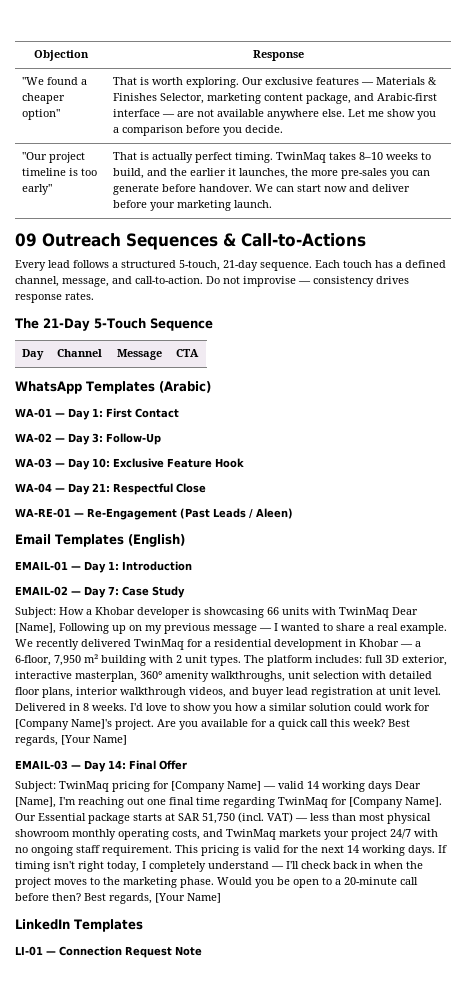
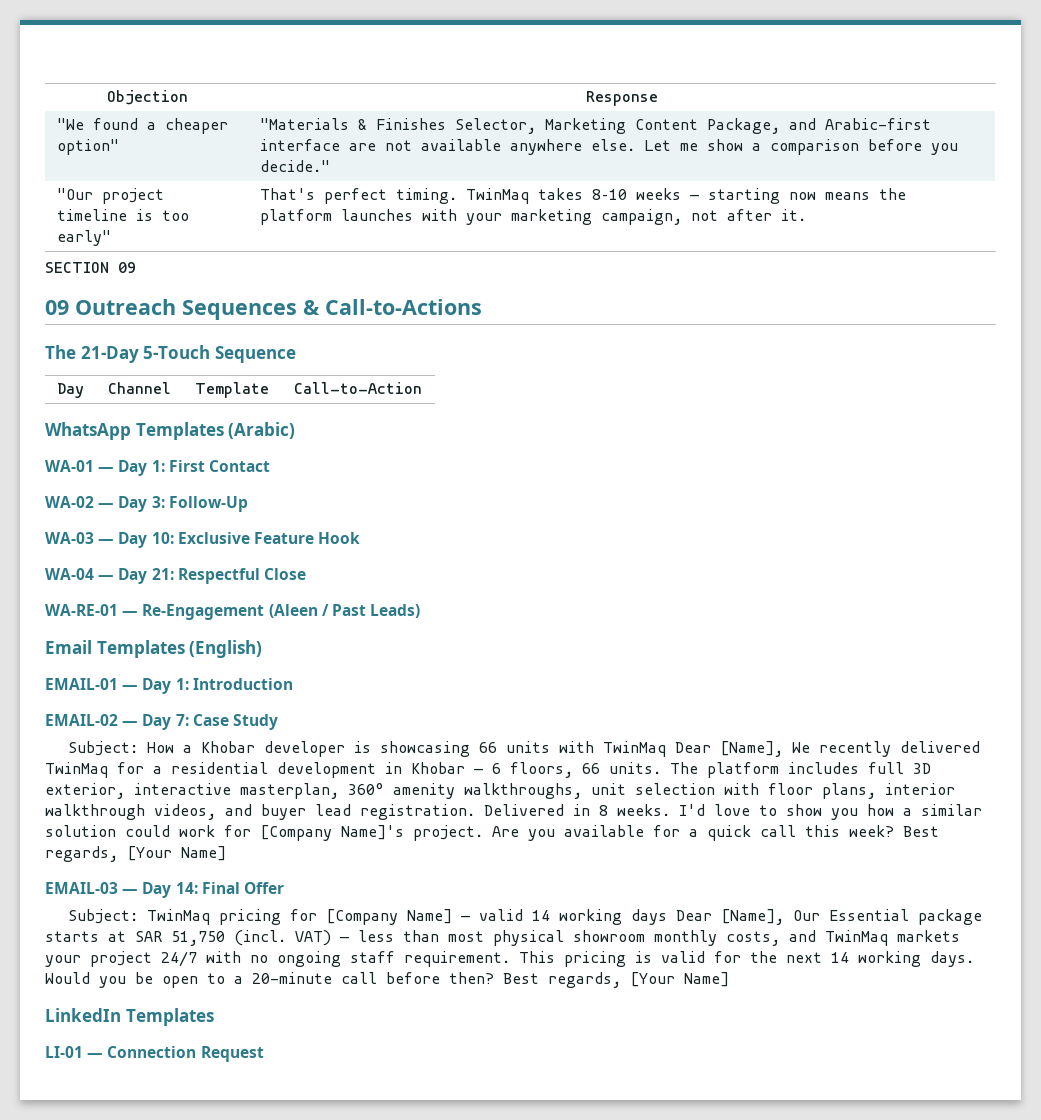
[112,77,437,88] [112,93,351,104] That is worth exploring. Our exclusive features — Materials & Finishes Selector, marketing content package, -> [259,118,780,134] "Materials & Finishes Selector, Marketing Content Package,
[161,114,175,117] — -> (340, 145) none
[416,111,436,120] you -> (743, 145) none
[244,125,283,133] decide. -> [259,160,330,172] decide."
[112,152,193,163] That is actually -> [259,188,315,200] That's
[420,152,431,160] [112,168,430,179] [112,184,410,195] [112,200,272,211] to build, and the earlier it launches, the more pre-sales you can generate before handover. We can start now and deliver before your marketing launch. -> [689,188,906,204] [259,209,806,225] [45,262,136,273] — starting now means the platform launches with your marketing campaign, not after it. // SECTION 09
[15,260,446,271] [15,276,409,287] [15,292,94,303] // Every lead follows a structured 5-touch, 21-day sequence. Each touch has a defined channel, message, and call-to-action. Do not improvise — consistency drives response rates. -> (482, 307) none
[116,349,162,360] [175,349,199,357] Message | CTA -> [194,382,269,398] [293,382,422,394] Template | Call-to-Action
[180,508,293,519] (Past Leads / Aleen) -> [268,604,421,618] (Aleen / Past Leads)
[59,623,447,634] Following up on my previous message — I wanted to share a real example. -> (784, 749) none
[415,641,421,647] [15,654,241,666] a 6-floor, 7,950 m² building with 2 unit types. -> [492,762,661,778] 6 floors, 66 units.
[315,655,362,663] includes: -> [788,762,859,774] includes
[389,671,432,679] detailed -> (759, 789) none
[311,687,441,698] registration at unit level. -> [360,804,475,820] registration.
[59,797,442,808] I'm reaching out one final time regarding TwinMaq for [Company Name]. -> (785, 917) none
[118,829,169,840] operating -> (717, 938) none
[438,845,447,853] [15,861,423,872] [15,877,214,888] If timing isn't right today, I completely understand — I'll check back in when the project moves to the marketing phase. -> (974, 959) none
[175,946,202,956] Note -> (264, 1054) none

